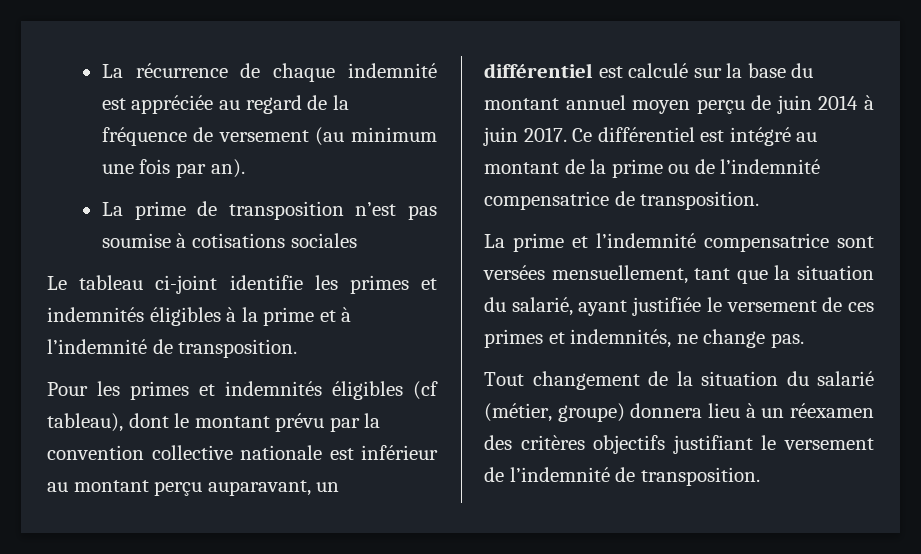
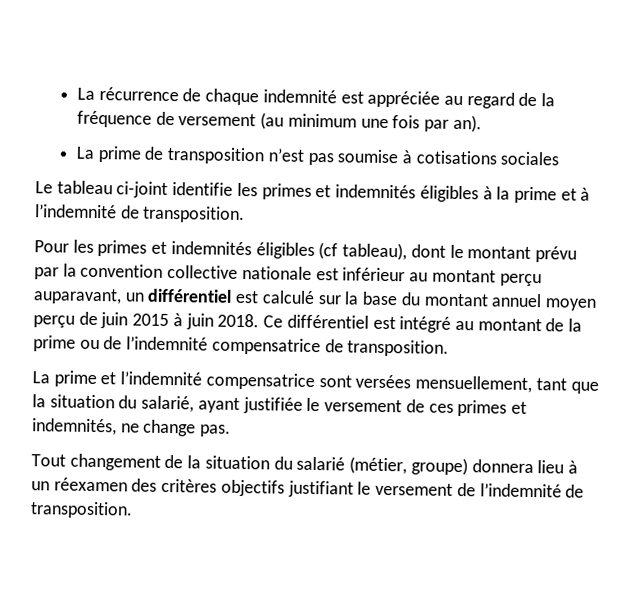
[818,95,859,110] 2014 -> [132,313,170,327] 2015
[523,127,567,142] 2017. -> [217,313,260,328] 2018.

